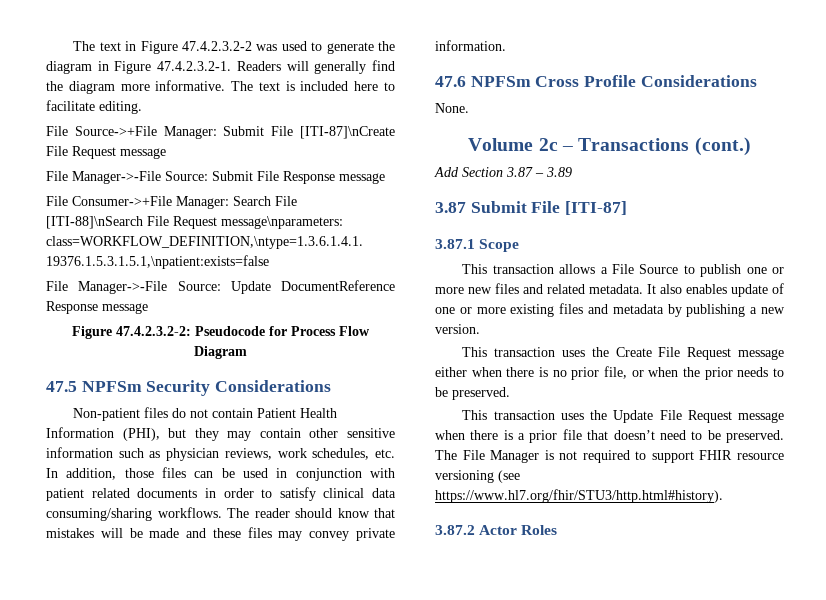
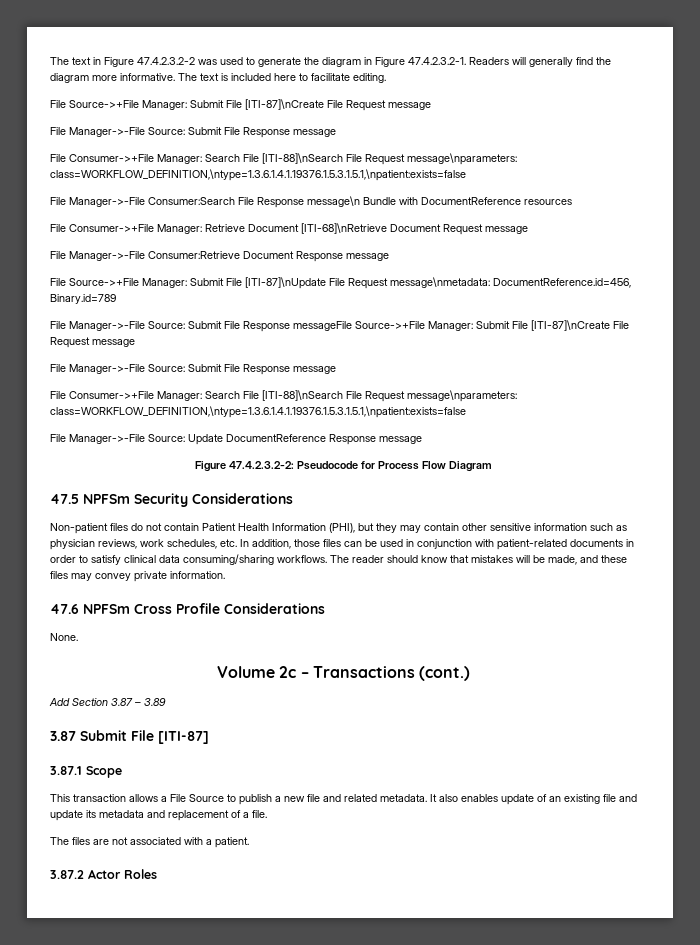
(269, 262) none -> [50,196,572,208] [50,223,528,235] [50,251,389,262] [50,277,631,289] [50,294,116,304] [50,320,629,332] [50,337,135,348] [50,364,336,375] [50,390,517,402] [50,406,466,418] // File Manager->-File Consumer:Search File Response message\n Bundle with DocumentReference resources // File Consumer->+File Manager: Retrieve Document [ITI-68]\nRetrieve Document Request message // File Manager->-File Consumer:Retrieve Document Response message // File Source->+File Manager: Submit File [ITI-87]\nUpdate File Request message\nmetadata: DocumentReference.id=456, Binary.id=789 // File Manager->-File Source: Submit File Response messageFile Source->+File Manager: Submit File [ITI-87]\nCreate File Request message // File Manager->-File Source: Submit File Response message // File Consumer->+File Manager: Search File [ITI-88]\nSearch File Request message\nparameters: class=WORKFLOW_DEFINITION,\ntype=1.3.6.1.4.1.19376.1.5.3.1.5.1,\npatient:exists=false
[46,488,130,501] patient related -> [497,539,567,550] patient-related
[149,528,180,538] made -> [548,555,577,565] made,
[746,267,785,274] [435,283,519,294] one or more new files -> [275,794,320,802] a new file
[435,303,785,317] [435,324,480,334] [462,347,784,360] [435,366,784,380] [435,387,510,400] [462,410,784,423] [435,429,784,443] [435,450,784,463] [435,470,520,483] [435,489,723,503] one or more existing files and metadata by publishing a new version. // This transaction uses the Create File Request message either when there is no prior file, or when the prior needs to be preserved. // This transaction uses the Update File Request message when there is a prior file that doesn’t need to be preserved. The File Manager is not required to support FHIR resource versioning (see https://www.hl7.org/fhir/STU3/http.html#history). -> [549,794,637,804] [50,810,267,821] [50,837,249,848] an existing file and update its metadata and replacement of a file. // The files are not associated with a patient.

